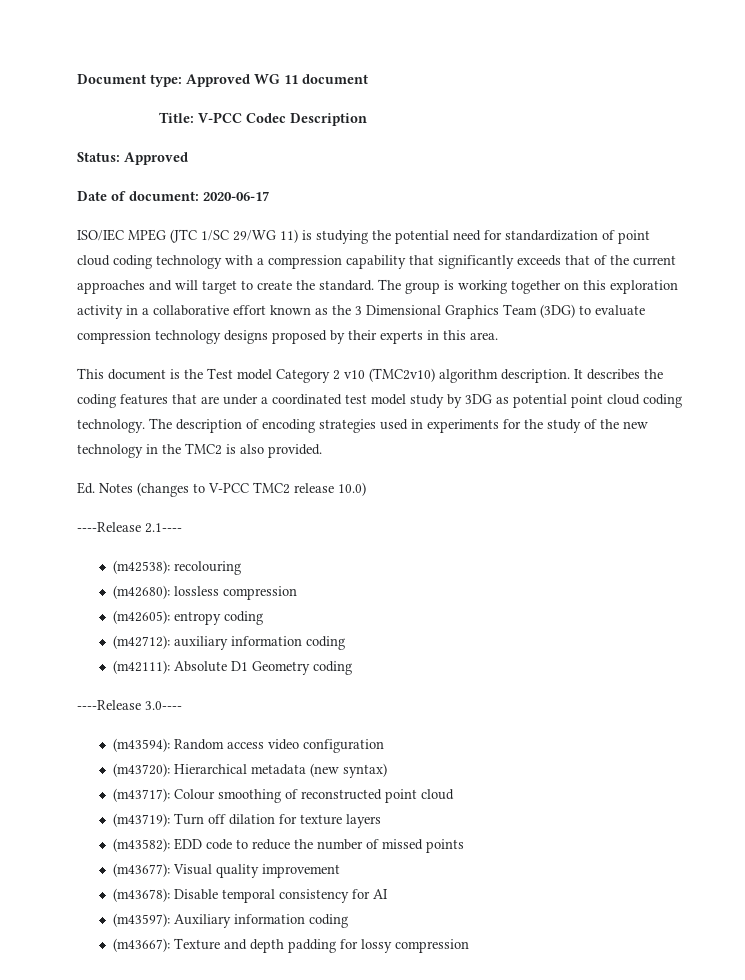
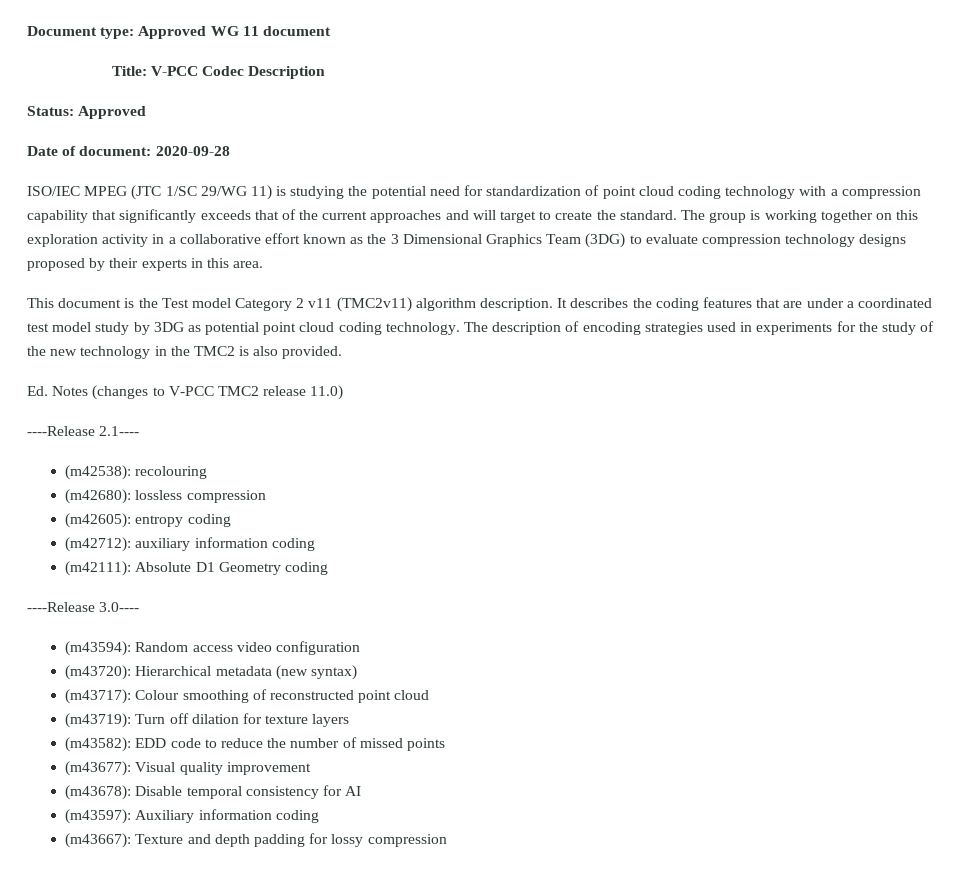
[203,191,269,201] 2020-06-17 -> [155,146,230,156] 2020-09-28
[344,368,435,382] v10 (TMC2v10) -> [308,297,412,312] v11 (TMC2v11)
[338,482,366,496] 10.0) -> [310,385,344,400] 11.0)

